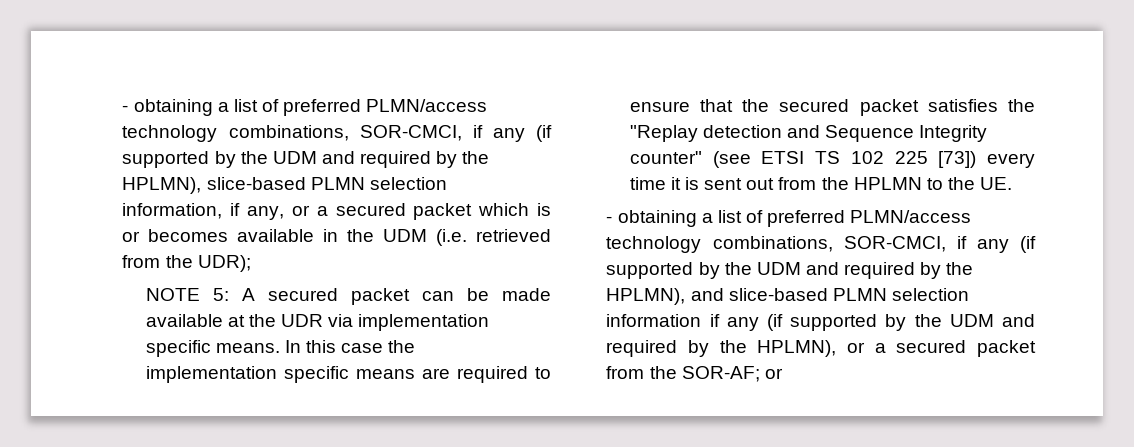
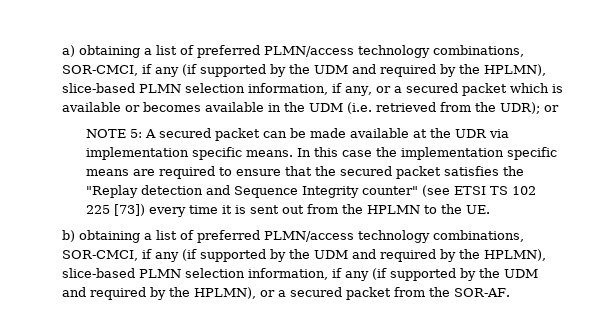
[122,105,129,112] - -> [61,45,75,57] a)
(551, 209) none -> [61,102,121,112] available
(251, 263) none -> [543,105,559,112] or
[606,216,613,223] - -> [61,230,75,242] b)
[690,288,969,301] [606,314,702,327] and slice-based PLMN selection information -> [61,268,328,280] slice-based PLMN selection information,
[681,366,783,382] SOR-AF; or -> [453,288,510,297] SOR-AF.

